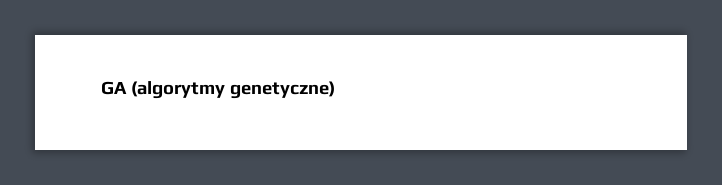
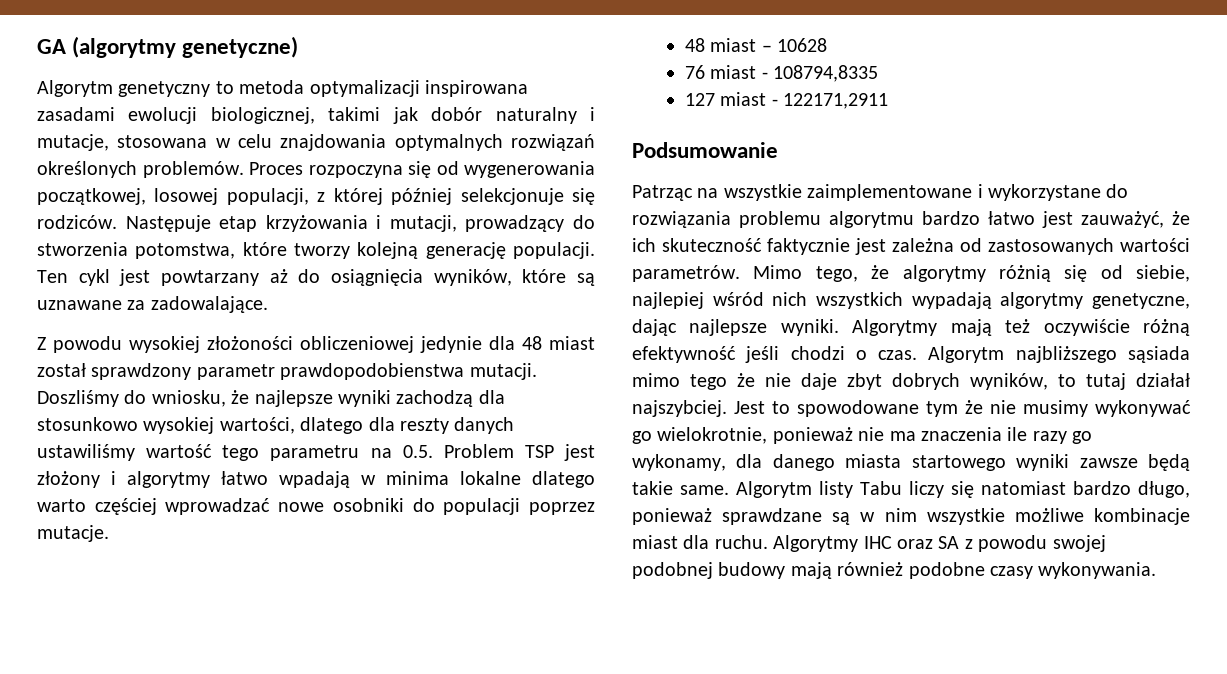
(335, 90) none -> [37,80,528,97] [37,107,596,124] [37,134,595,151] [37,161,595,178] [37,188,596,205] [37,215,595,232] [37,242,595,259] [37,269,595,286] [37,296,268,313] [37,336,595,353] [37,363,537,380] [37,390,505,407] [37,417,515,434] [37,444,595,461] [37,471,595,488] [37,498,595,515] [37,525,109,542] [684,38,827,52] [684,65,878,82] [684,92,888,109] [632,142,778,158] [632,184,1129,201] [632,211,1190,228] [632,238,1190,255] [632,265,1190,282] [632,292,1190,309] [632,319,1190,336] [632,346,1190,363] [632,373,1190,390] [632,400,1191,417] [632,427,1093,444] [632,454,1190,471] [632,481,1190,498] [632,508,1190,525] [632,535,1106,552] [632,562,1157,579] // Algorytm genetyczny to metoda optymalizacji inspirowana zasadami ewolucji biologicznej, takimi jak dobór naturalny i mutacje, stosowana w celu znajdowania optymalnych rozwiązań określonych problemów. Proces rozpoczyna się od wygenerowania początkowej, losowej populacji, z której później selekcjonuje się rodziców. Następuje etap krzyżowania i mutacji, prowadzący do stworzenia potomstwa, które tworzy kolejną generację populacji. Ten cykl jest powtarzany aż do osiągnięcia wyników, które są uznawane za zadowalające. // Z powodu wysokiej złożoności obliczeniowej jedynie dla 48 miast został sprawdzony parametr prawdopodobienstwa mutacji. Doszliśmy do wniosku, że najlepsze wyniki zachodzą dla stosunkowo wysokiej wartości, dlatego dla reszty danych ustawiliśmy wartość tego parametru na 0.5. Problem TSP jest złożony i algorytmy łatwo wpadają w minima lokalne dlatego warto częściej wprowadzać nowe osobniki do populacji poprzez mutacje. // 48 miast – 10628 // 76 miast - 108794,8335 // 127 miast - 122171,2911 // Podsumowanie // Patrząc na wszystkie zaimplementowane i wykorzystane do rozwiązania problemu algorytmu bardzo łatwo jest zauważyć, że ich skuteczność faktycznie jest zależna od zastosowanych wartości parametrów. Mimo tego, że algorytmy różnią się od siebie, najlepiej wśród nich wszystkich wypadają algorytmy genetyczne, dając najlepsze wyniki. Algorytmy mają też oczywiście różną efektywność jeśli chodzi o czas. Algorytm najbliższego sąsiada mimo tego że nie daje zbyt dobrych wyników, to tutaj działał najszybciej. Jest to spowodowane tym że nie musimy wykonywać go wielokrotnie, ponieważ nie ma znaczenia ile razy go wykonamy, dla danego miasta startowego wyniki zawsze będą takie same. Algorytm listy Tabu liczy się natomiast bardzo długo, ponieważ sprawdzane są w nim wszystkie możliwe kombinacje miast dla ruchu. Algorytmy IHC oraz SA z powodu swojej podobnej budowy mają również podobne czasy wykonywania.

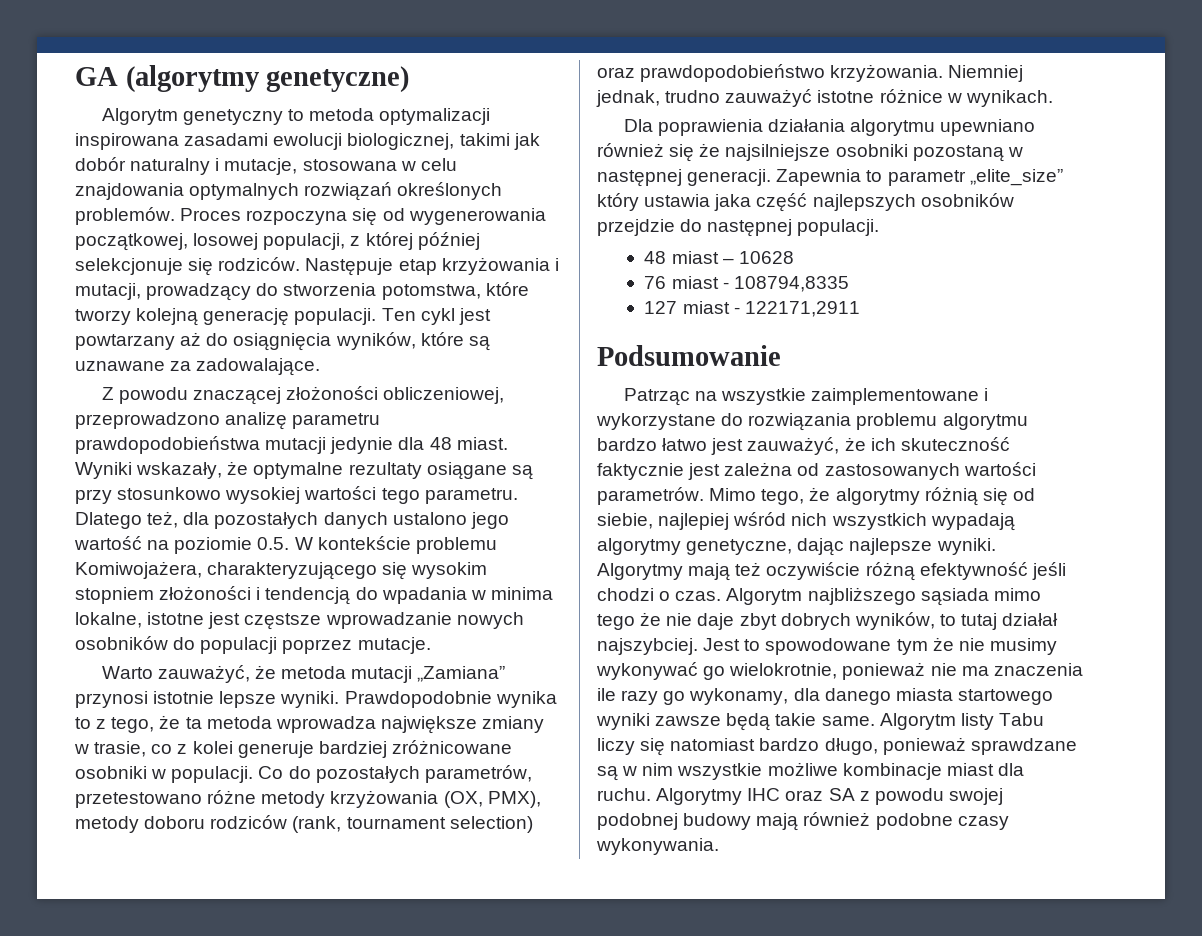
[129,336,595,353] [37,363,537,380] [37,390,505,407] [37,417,515,434] [37,444,595,461] [37,471,595,488] [37,498,595,515] [37,525,109,542] wysokiej złożoności obliczeniowej jedynie dla 48 miast został sprawdzony parametr prawdopodobienstwa mutacji. Doszliśmy do wniosku, że najlepsze wyniki zachodzą dla stosunkowo wysokiej wartości, dlatego dla reszty danych ustawiliśmy wartość tego parametru na 0.5. Problem TSP jest złożony i algorytmy łatwo wpadają w minima lokalne dlatego warto częściej wprowadzać nowe osobniki do populacji poprzez mutacje. -> [193,386,505,405] [75,412,381,430] [75,436,508,454] [75,461,533,480] [75,486,518,504] [75,511,509,529] [74,536,497,554] [75,561,488,580] [75,586,553,605] [75,612,524,630] [75,636,431,654] [101,665,506,683] [75,691,557,708] [75,715,545,734] [74,740,512,758] [75,765,532,783] [75,790,541,808] [75,815,533,833] [597,64,1024,82] [596,89,1053,107] [623,119,1036,136] [597,143,1023,162] [597,169,1063,187] [597,193,1014,212] [597,219,880,237] znaczącej złożoności obliczeniowej, przeprowadzono analizę parametru prawdopodobieństwa mutacji jedynie dla 48 miast. Wyniki wskazały, że optymalne rezultaty osiągane są przy stosunkowo wysokiej wartości tego parametru. Dlatego też, dla pozostałych danych ustalono jego wartość na poziomie 0.5. W kontekście problemu Komiwojażera, charakteryzującego się wysokim stopniem złożoności i tendencją do wpadania w minima lokalne, istotne jest częstsze wprowadzanie nowych osobników do populacji poprzez mutacje. // Warto zauważyć, że metoda mutacji „Zamiana” przynosi istotnie lepsze wyniki. Prawdopodobnie wynika to z tego, że ta metoda wprowadza największe zmiany w trasie, co z kolei generuje bardziej zróżnicowane osobniki w populacji. Co do pozostałych parametrów, przetestowano różne metody krzyżowania (OX, PMX), metody doboru rodziców (rank, tournament selection) oraz prawdopodobieństwo krzyżowania. Niemniej jednak, trudno zauważyć istotne różnice w wynikach. // Dla poprawienia działania algorytmu upewniano również się że najsilniejsze osobniki pozostaną w następnej generacji. Zapewnia to parametr „elite_size” który ustawia jaka część najlepszych osobników przejdzie do następnej populacji.

